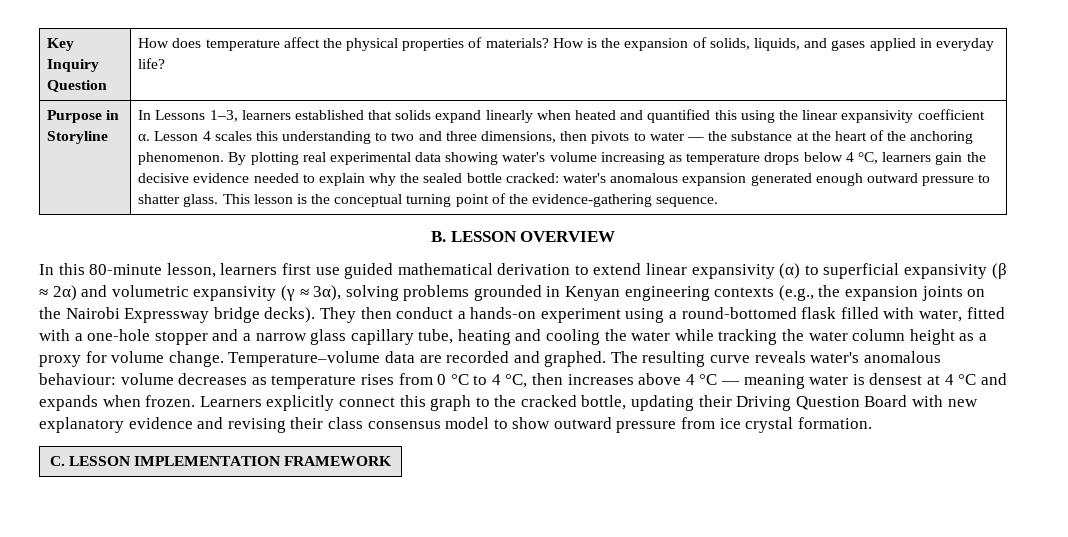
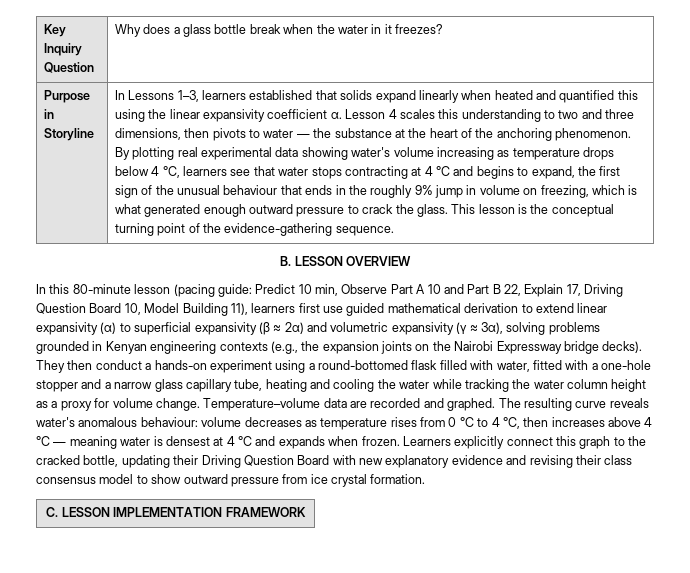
[138,37,994,51] [138,58,166,69] How does temperature affect the physical properties of materials? How is the expansion of solids, liquids, and gases applied in everyday life? -> [114,24,444,37] Why does a glass bottle break when the water in it freezes?
[935,152,986,165] [138,173,747,186] gain the decisive evidence needed to explain why the sealed bottle cracked: water's anomalous expansion -> [230,166,621,179] [114,185,638,198] [114,204,141,214] see that water stops contracting at 4 °C and begins to expand, the first sign of the unusual behaviour that ends in the roughly 9% jump in volume on freezing, which is what
[138,194,181,204] shatter -> [362,204,414,214] crack the
[166,263,216,278] lesson, -> [134,284,624,297] [36,303,248,316] lesson (pacing guide: Predict 10 min, Observe Part A 10 and Part B 22, Explain 17, Driving Question Board 10, Model Building 11),

